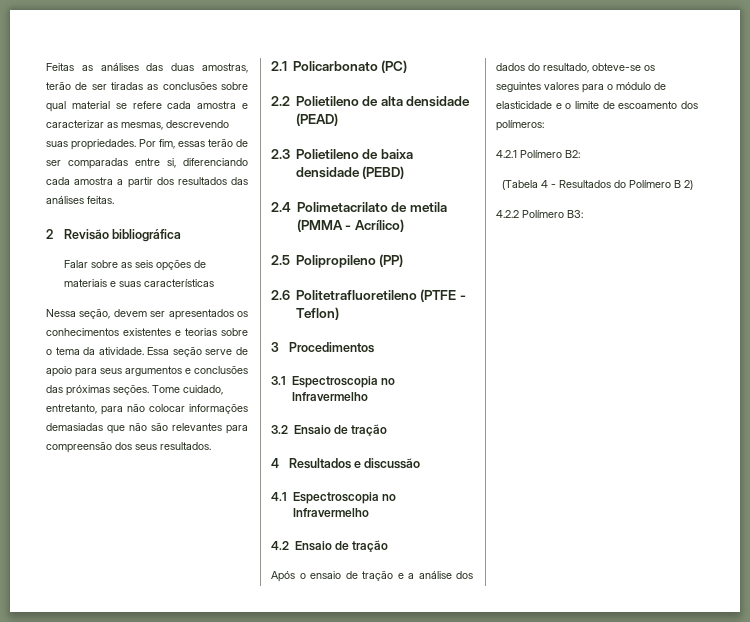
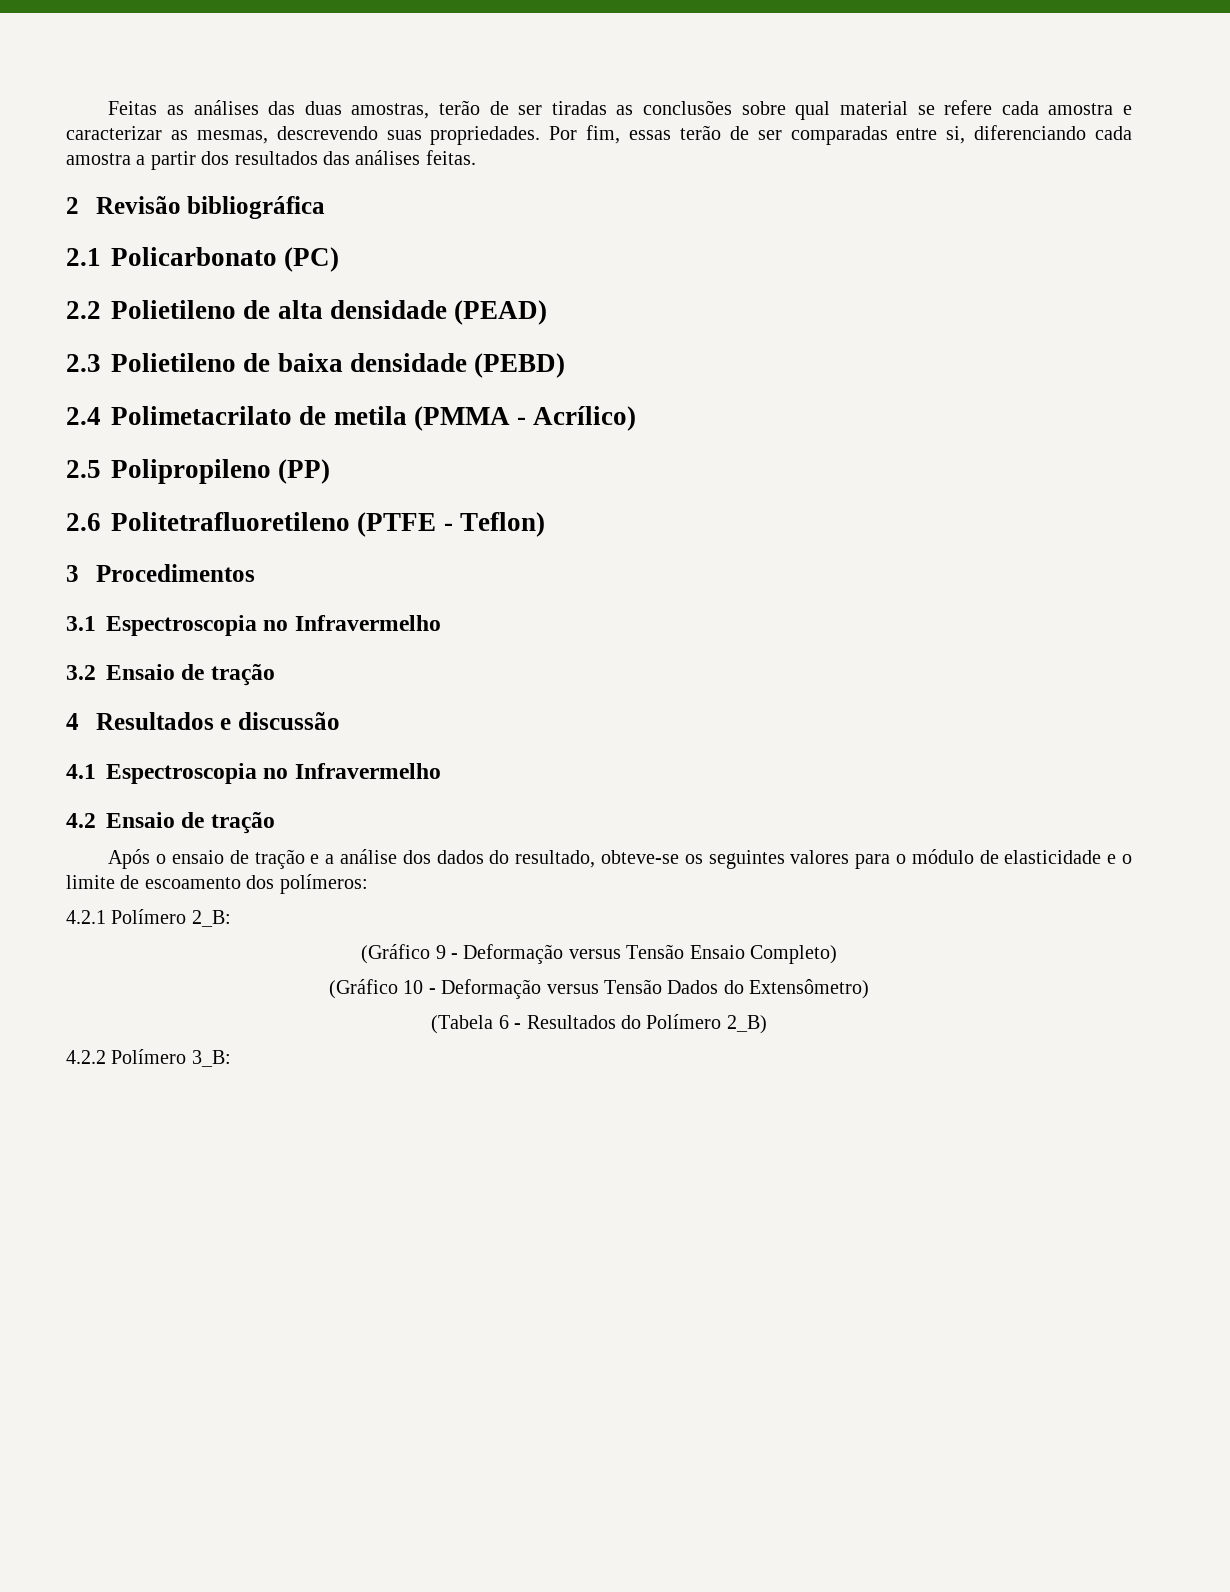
[63,259,206,271] [63,279,214,287] [46,308,249,320] [46,328,248,336] [46,346,248,357] [46,365,248,377] [46,384,223,396] [46,403,248,415] [46,422,248,434] [46,441,211,453] // Falar sobre as seis opções de materiais e suas características // Nessa seção, devem ser apresentados os conhecimentos existentes e teorias sobre o tema da atividade. Essa seção serve de apoio para seus argumentos e conclusões das próximas seções. Tome cuidado, entretanto, para não colocar informações demasiadas que não são relevantes para compreensão dos seus resultados. -> (326, 207) none
[565,150,580,158] B2: -> [191,910,231,927] [361,944,837,964] [328,979,870,999] 2_B: // (Gráfico 9 - Deformação versus Tensão Ensaio Completo) // (Gráfico 10 - Deformação versus Tensão Dados do Extensômetro)
[540,180,548,188] 4 -> [498,1015,509,1029] 6
[673,180,693,190] B 2) -> [726,1015,767,1034] 2_B)
[567,210,583,218] B3: -> [191,1050,231,1067] 3_B:

